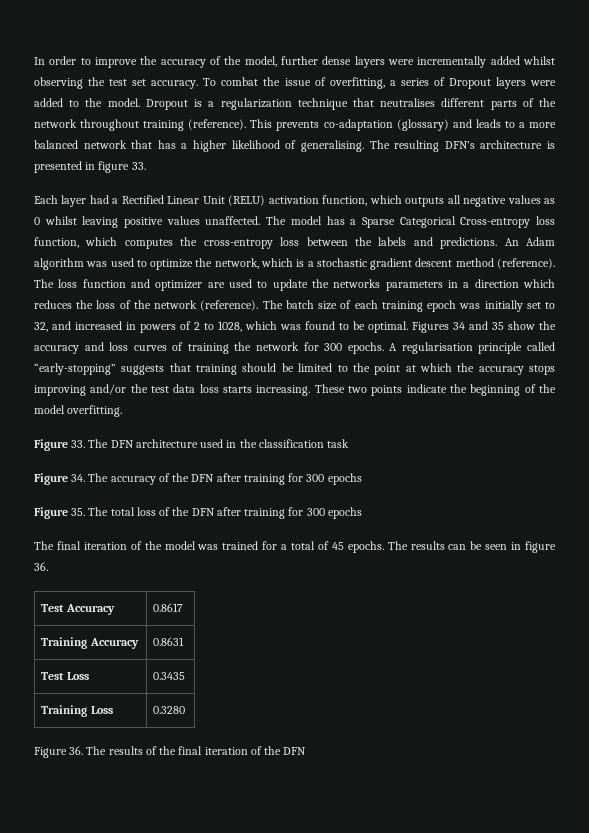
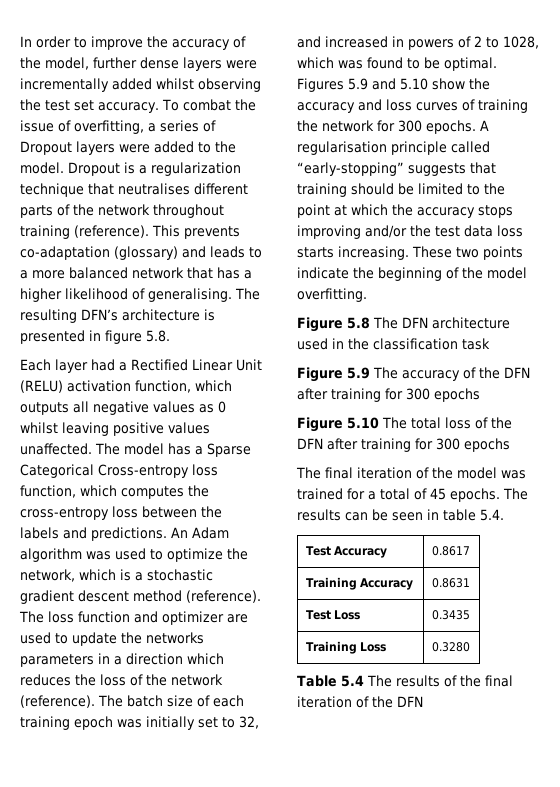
[131,162,146,170] 33. -> [146,330,170,342] 5.8.
[453,321,504,330] 34 and 35 -> [347,78,428,90] 5.9 and 5.10
[71,440,86,448] 33. -> [347,317,370,329] 5.8
[71,474,86,482] 34. -> [347,367,370,379] 5.9
[71,508,86,516] 35. -> [347,417,379,429] 5.10
[524,541,556,553] [34,562,48,571] figure 36. -> [443,509,504,521] table 5.4.
[34,746,84,758] Figure 36. -> [297,675,364,687] Table 5.4

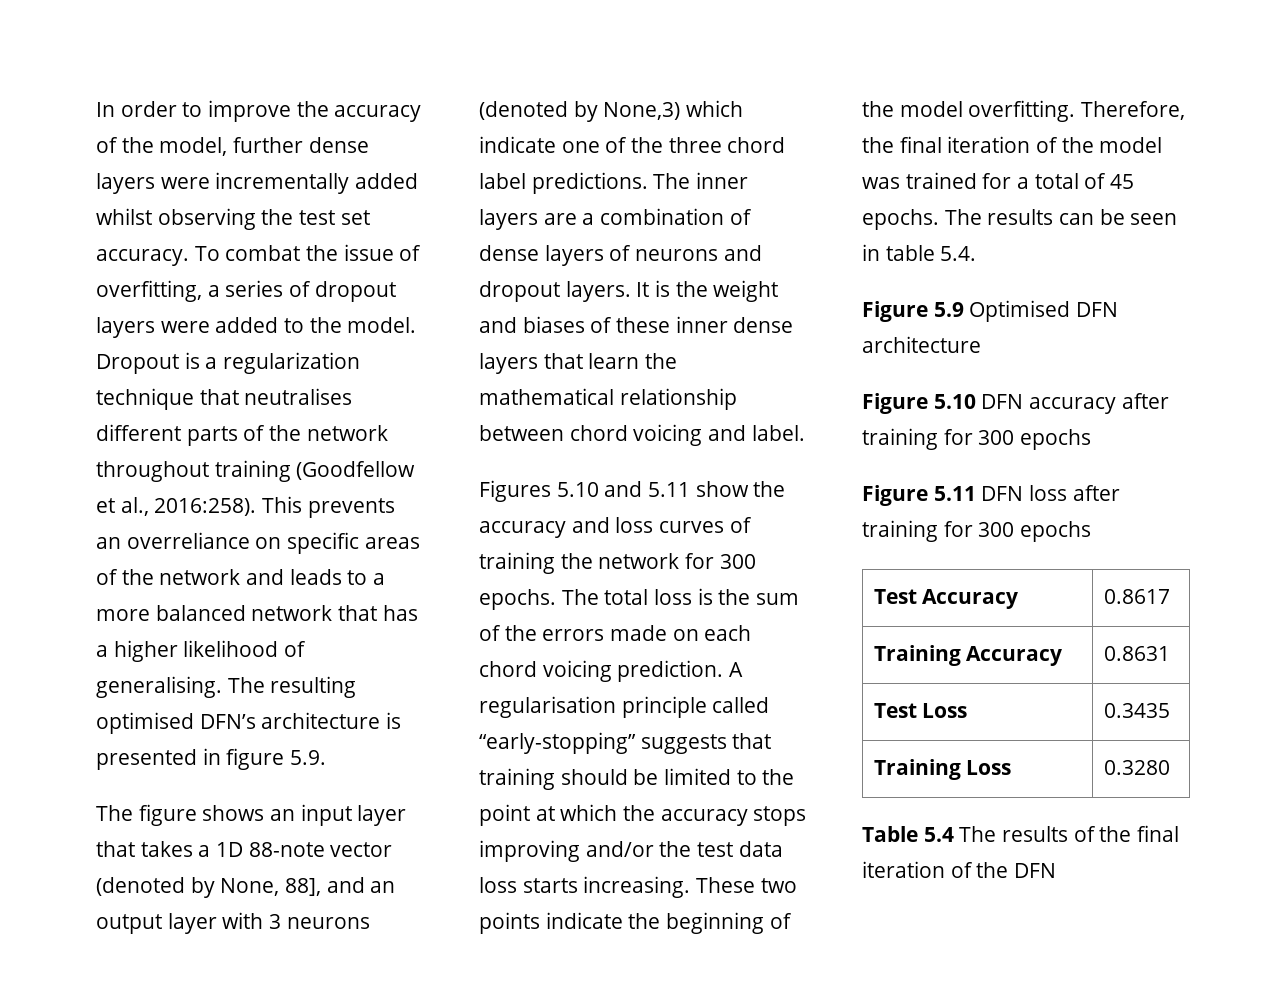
[20,141,72,155] Dropout -> [314,281,396,302] dropout
[74,225,240,239] [20,246,178,260] (reference). This prevents co-adaptation (glossary) -> [296,461,416,480] [96,496,395,518] [96,532,420,554] [96,569,241,585] (Goodfellow et al., 2016:258). This prevents an overreliance on specific areas of the network
(77, 316) none -> [96,712,194,734] optimised
[146,330,170,342] [20,359,262,373] [20,380,232,393] [20,401,226,415] [20,422,210,436] [20,443,251,457] [20,464,218,478] [20,485,209,499] [20,506,222,520] [20,527,229,541] [20,548,248,562] [20,569,213,582] [20,590,261,604] [19,611,248,625] [20,632,204,646] [20,653,224,667] [20,674,223,686] [20,695,244,708] [20,716,259,730] [297,36,539,50] [297,57,497,71] [297,78,428,92] 5.8. // Each layer had a Rectified Linear Unit (RELU) activation function, which outputs all negative values as 0 whilst leaving positive values unaffected. The model has a Sparse Categorical Cross-entropy loss function, which computes the cross-entropy loss between the labels and predictions. An Adam algorithm was used to optimize the network, which is a stochastic gradient descent method (reference). The loss function and optimizer are used to update the networks parameters in a direction which reduces the loss of the network (reference). The batch size of each training epoch was initially set to 32, and increased in powers of 2 to 1028, which was found to be optimal. Figures 5.9 and 5.10 -> [290,750,327,765] [96,804,407,826] [96,841,393,857] [96,877,396,898] [96,912,370,934] [479,100,744,122] [479,136,786,153] [479,172,749,194] [479,208,752,230] [479,245,762,266] [479,280,779,302] [479,316,794,333] [479,353,678,374] [479,388,737,410] [479,424,805,446] [479,480,691,502] 5.9. // The figure shows an input layer that takes a 1D 88-note vector (denoted by None, 88], and an output layer with 3 neurons (denoted by None,3) which indicate one of the three chord label predictions. The inner layers are a combination of dense layers of neurons and dropout layers. It is the weight and biases of these inner dense layers that learn the mathematical relationship between chord voicing and label. // Figures 5.10 and 5.11
(476, 127) none -> [561,588,800,605] [479,625,752,641] [479,660,724,682] The total loss is the sum of the errors made on each chord voicing prediction.
[297,317,510,332] [297,338,490,350] [297,367,530,382] [297,388,480,402] [297,417,512,432] [297,438,510,452] [296,467,321,479] // Figure 5.8 The DFN architecture used in the classification task // Figure 5.9 The accuracy of the DFN after training for 300 epochs // Figure 5.10 The total loss of the DFN after training for 300 epochs // The -> [1081,101,1186,120] [862,137,894,153] Therefore, the
(504, 515) none -> [862,300,1119,322] [862,336,981,353] [862,393,1169,414] [862,428,1092,450] [862,485,1120,506] [862,520,1092,542] // Figure 5.9 Optimised DFN architecture // Figure 5.10 DFN accuracy after training for 300 epochs // Figure 5.11 DFN loss after training for 300 epochs

